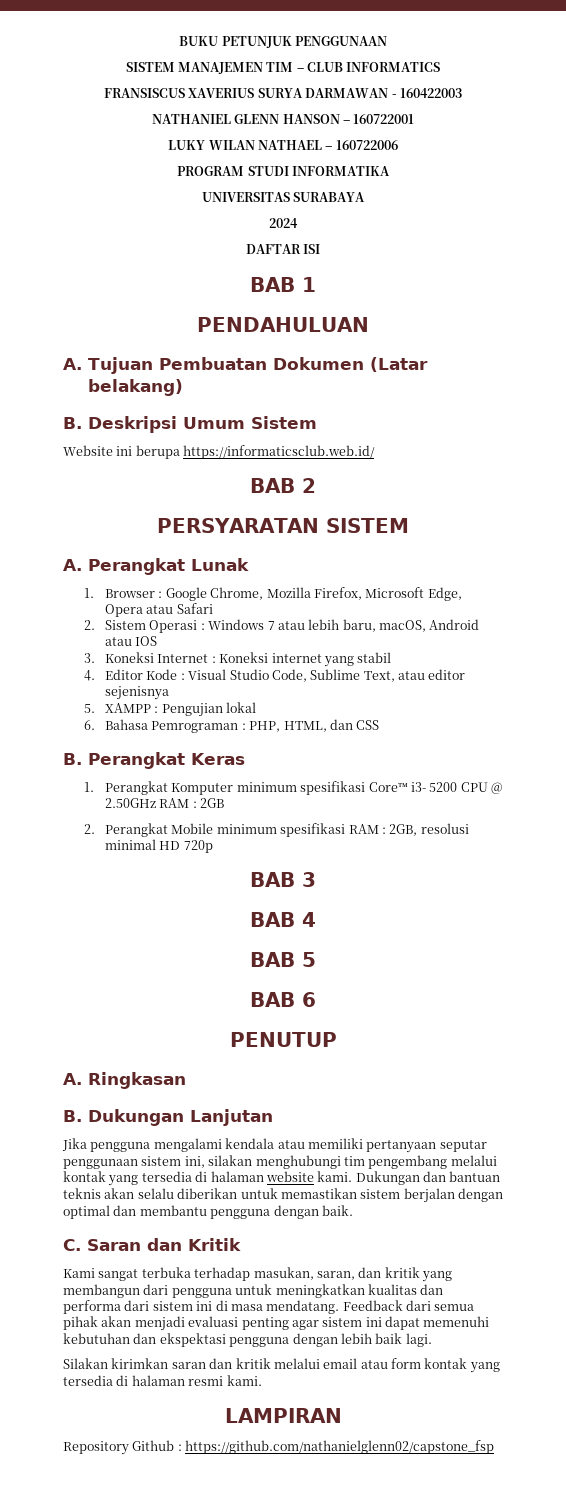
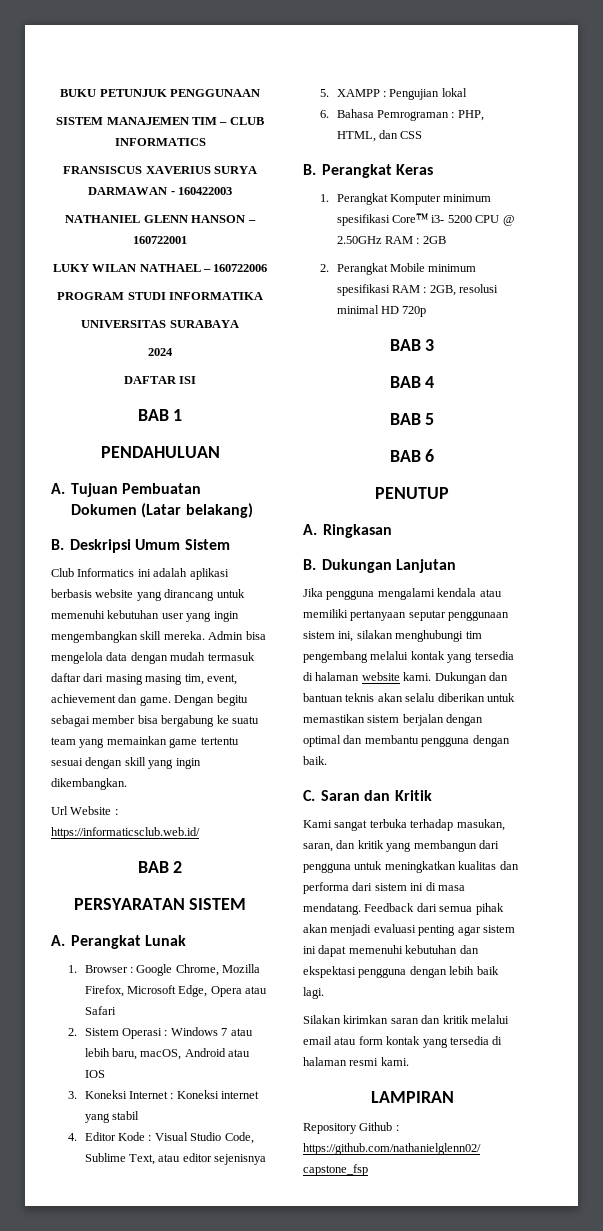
[63,445,180,459] Website ini berupa -> [51,568,229,580] [51,589,245,601] [51,610,239,622] [51,631,266,643] [51,652,255,664] [51,673,237,685] [51,694,248,706] [51,715,259,727] [51,736,239,748] [51,757,201,769] [51,778,127,790] [51,806,118,815] Club Informatics ini adalah aplikasi berbasis website yang dirancang untuk memenuhi kebutuhan user yang ingin mengembangkan skill mereka. Admin bisa mengelola data dengan mudah termasuk daftar dari masing masing tim, event, achievement dan game. Dengan begitu sebagai member bisa bergabung ke suatu team yang memainkan game tertentu sesuai dengan skill yang ingin dikembangkan. // Url Website :

